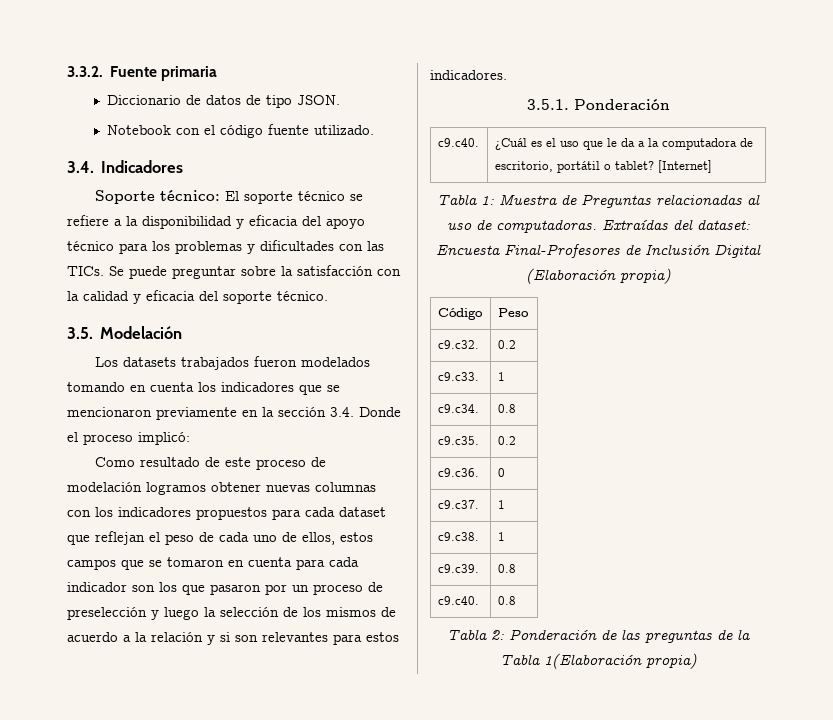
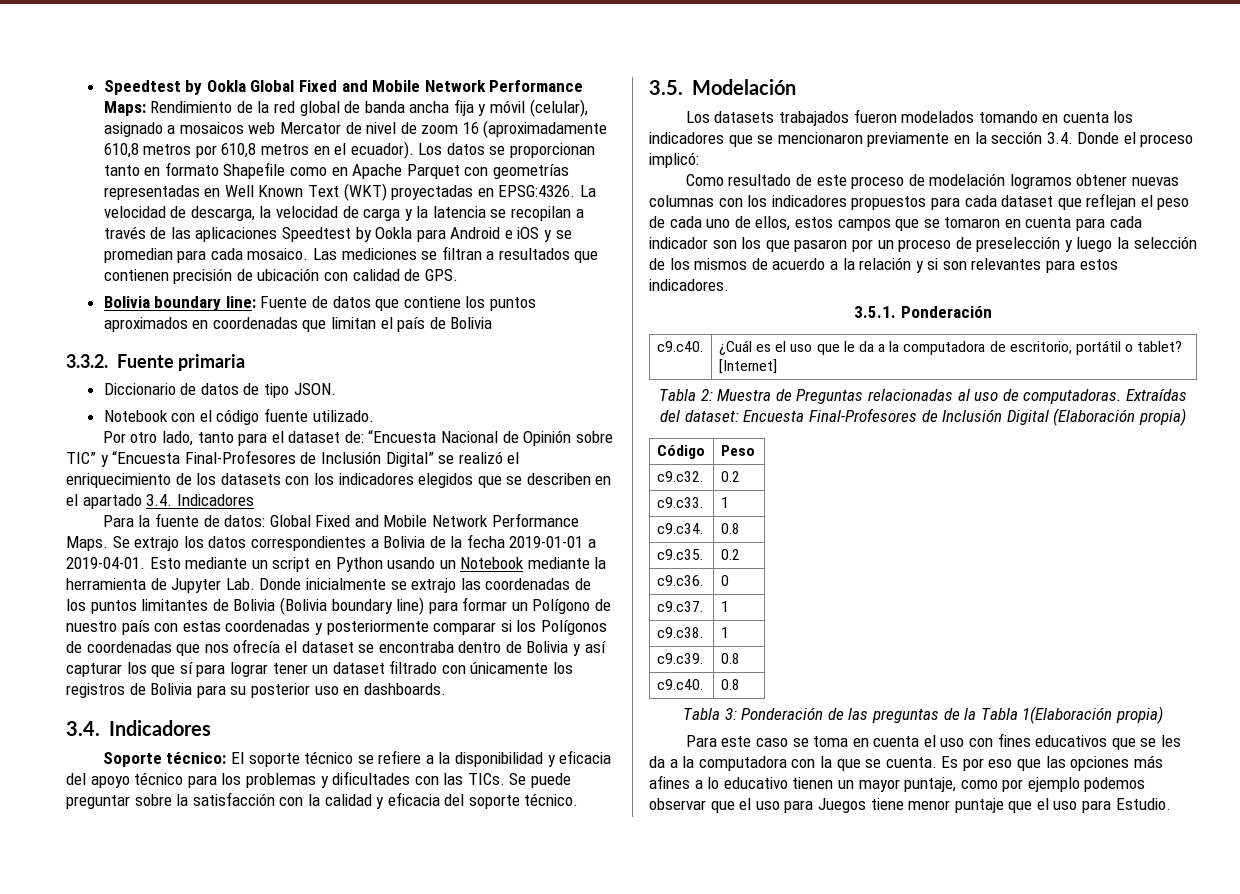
(67, 71) none -> [103,80,584,95] [103,99,588,117] [103,120,608,138] [103,141,596,159] [103,162,569,179] [103,183,596,201] [103,206,584,221] [103,226,572,242] [103,246,599,263] [103,268,458,284] [103,296,536,311] [103,317,493,332] Speedtest by Ookla Global Fixed and Mobile Network Performance Maps: Rendimiento de la red global de banda ancha fija y móvil (celular), asignado a mosaicos web Mercator de nivel de zoom 16 (aproximadamente 610,8 metros por 610,8 metros en el ecuador). Los datos se proporcionan tanto en formato Shapefile como en Apache Parquet con geometrías representadas en Well Known Text (WKT) proyectadas en EPSG:4326. La velocidad de descarga, la velocidad de carga y la latencia se recopilan a través de las aplicaciones Speedtest by Ookla para Android e iOS y se promedian para cada mosaico. Las mediciones se filtran a resultados que contienen precisión de ubicación con calidad de GPS. // Bolivia boundary line: Fuente de datos que contiene los puntos aproximados en coordenadas que limitan el país de Bolivia //
(374, 130) none -> [102,430,613,446] [66,450,520,467] [66,473,612,488] [66,494,254,509] [102,513,579,527] [66,534,597,551] [66,557,607,572] [66,578,591,593] [66,597,612,615] [66,620,607,635] [66,639,607,656] [66,660,574,677] [66,683,446,698] // Por otro lado, tanto para el dataset de: “Encuesta Nacional de Opinión sobre TIC” y “Encuesta Final-Profesores de Inclusión Digital” se realizó el enriquecimiento de los datasets con los indicadores elegidos que se describen en el apartado 3.4. Indicadores // Para la fuente de datos: Global Fixed and Mobile Network Performance Maps. Se extrajo los datos correspondientes a Bolivia de la fecha 2019-01-01 a 2019-04-01. Esto mediante un script en Python usando un Notebook mediante la herramienta de Jupyter Lab. Donde inicialmente se extrajo las coordenadas de los puntos limitantes de Bolivia (Bolivia boundary line) para formar un Polígono de nuestro país con estas coordenadas y posteriormente comparar si los Polígonos de coordenadas que nos ofrecía el dataset se encontraba dentro de Bolivia y así capturar los que sí para lograr tener un dataset filtrado con únicamente los registros de Bolivia para su posterior uso en dashboards.
[481,195,494,205] 1: -> [700,389,713,401] 2:
[491,630,504,640] 2: -> [724,708,737,720] 3:
(697, 661) none -> [685,733,1182,750] [649,755,1163,771] [649,775,1146,792] [649,798,1171,813] // Para este caso se toma en cuenta el uso con fines educativos que se les da a la computadora con la que se cuenta. Es por eso que las opciones más afines a lo educativo tienen un mayor puntaje, como por ejemplo podemos observar que el uso para Juegos tiene menor puntaje que el uso para Estudio.

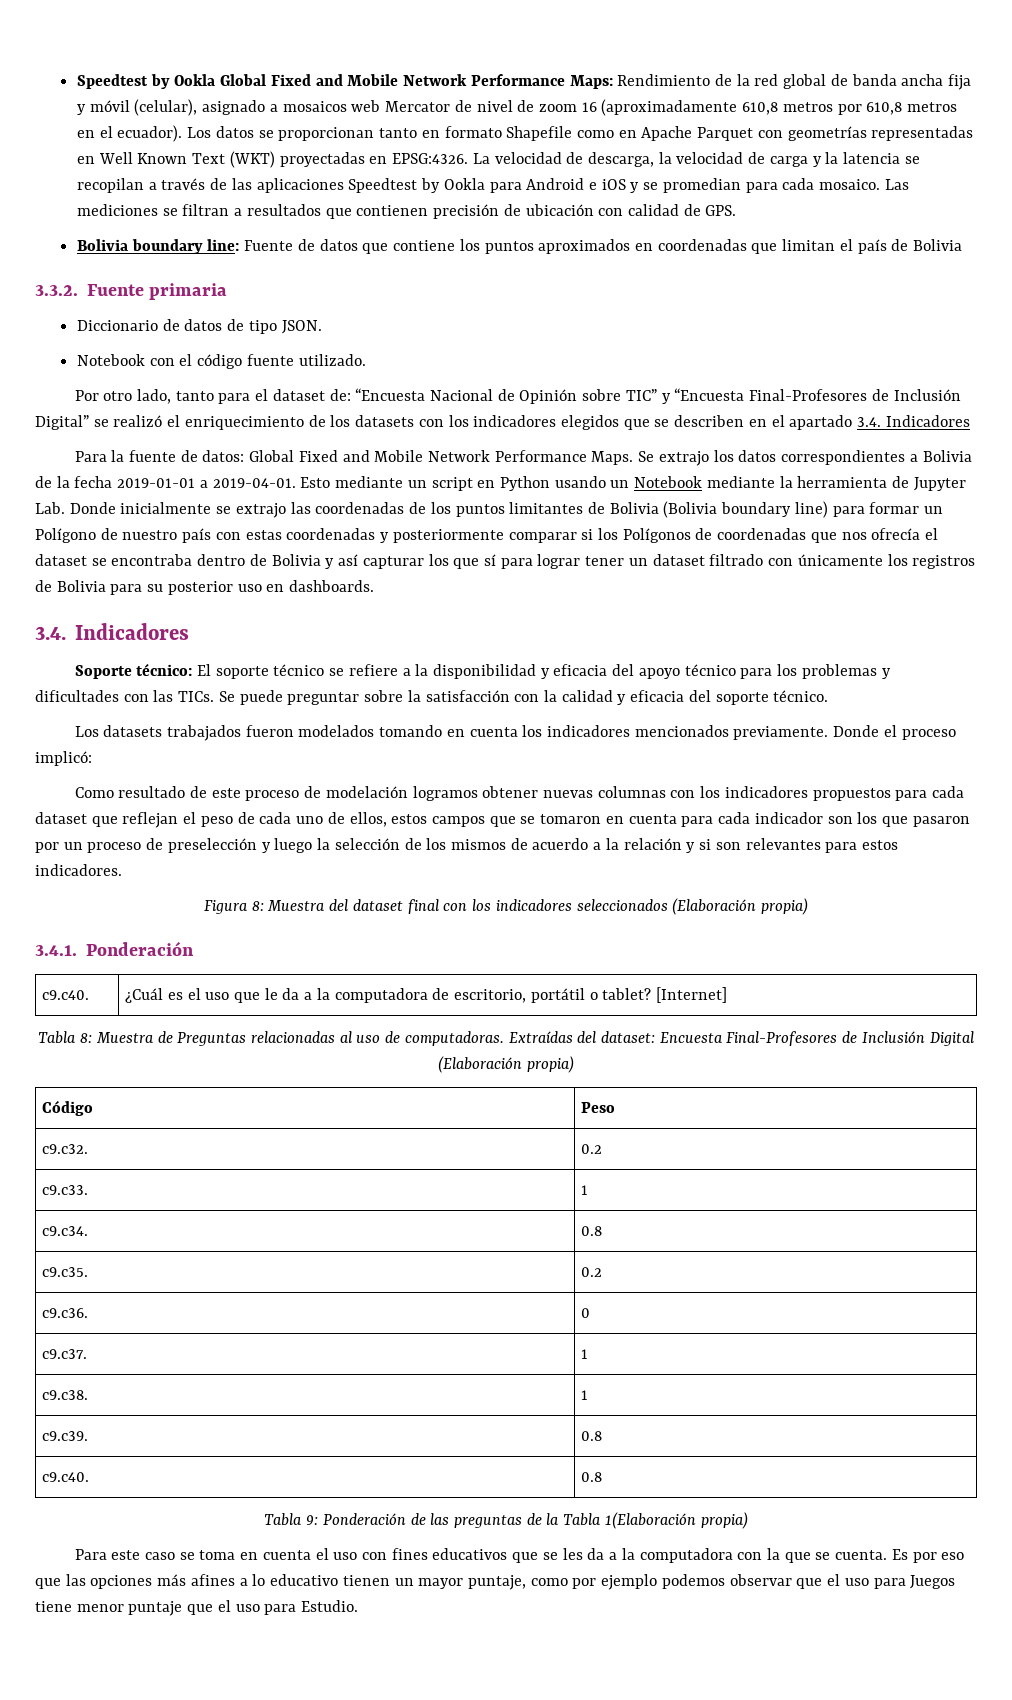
[649,79,796,95] // 3.5. Modelación -> (829, 696) none
[728,131,1073,147] que se mencionaron previamente en la sección 3.4. -> [634,725,829,740] mencionados previamente.
[854,306,897,318] 3.5.1. -> [204,898,808,915] [35,945,77,956] Figura 8: Muestra del dataset final con los indicadores seleccionados (Elaboración propia) // 3.4.1.
[700,389,713,401] 2: -> [80,1033,93,1043] 8:
[724,708,737,720] 3: -> [306,1515,319,1525] 9:

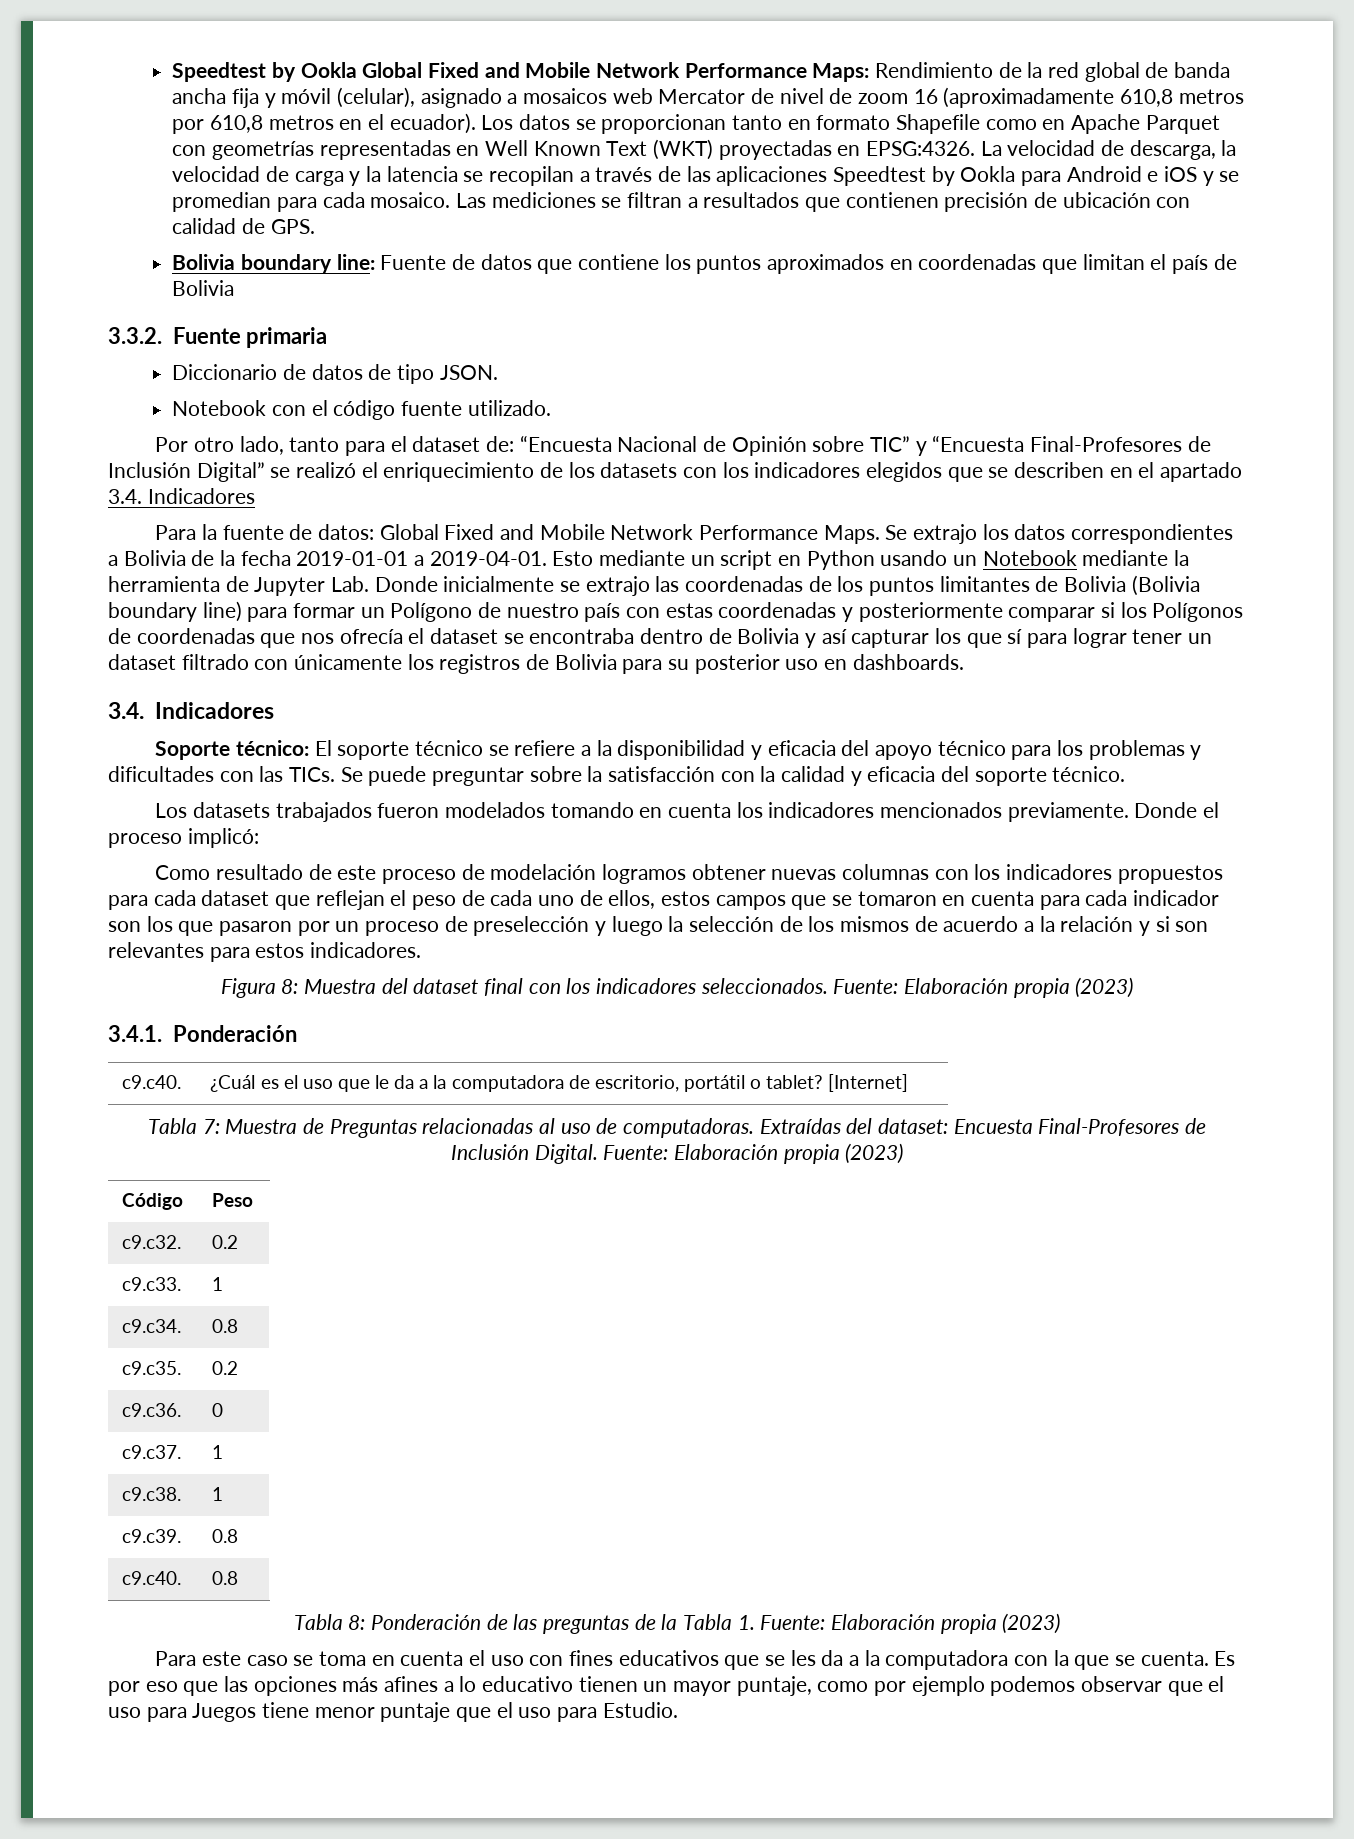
[576,898,808,915] seleccionados (Elaboración propia) -> [700,977,1134,998] seleccionados. Fuente: Elaboración propia (2023)
[80,1033,93,1043] 8: -> [202,1119,220,1134] 7:
[929,1031,974,1046] [438,1056,574,1073] Digital (Elaboración propia) -> [534,1143,904,1164] Digital. Fuente: Elaboración propia (2023)
[306,1515,319,1525] 9: -> [348,1615,366,1630] 8:
[604,1512,748,1529] 1(Elaboración propia) -> [737,1613,1061,1634] 1. Fuente: Elaboración propia (2023)

